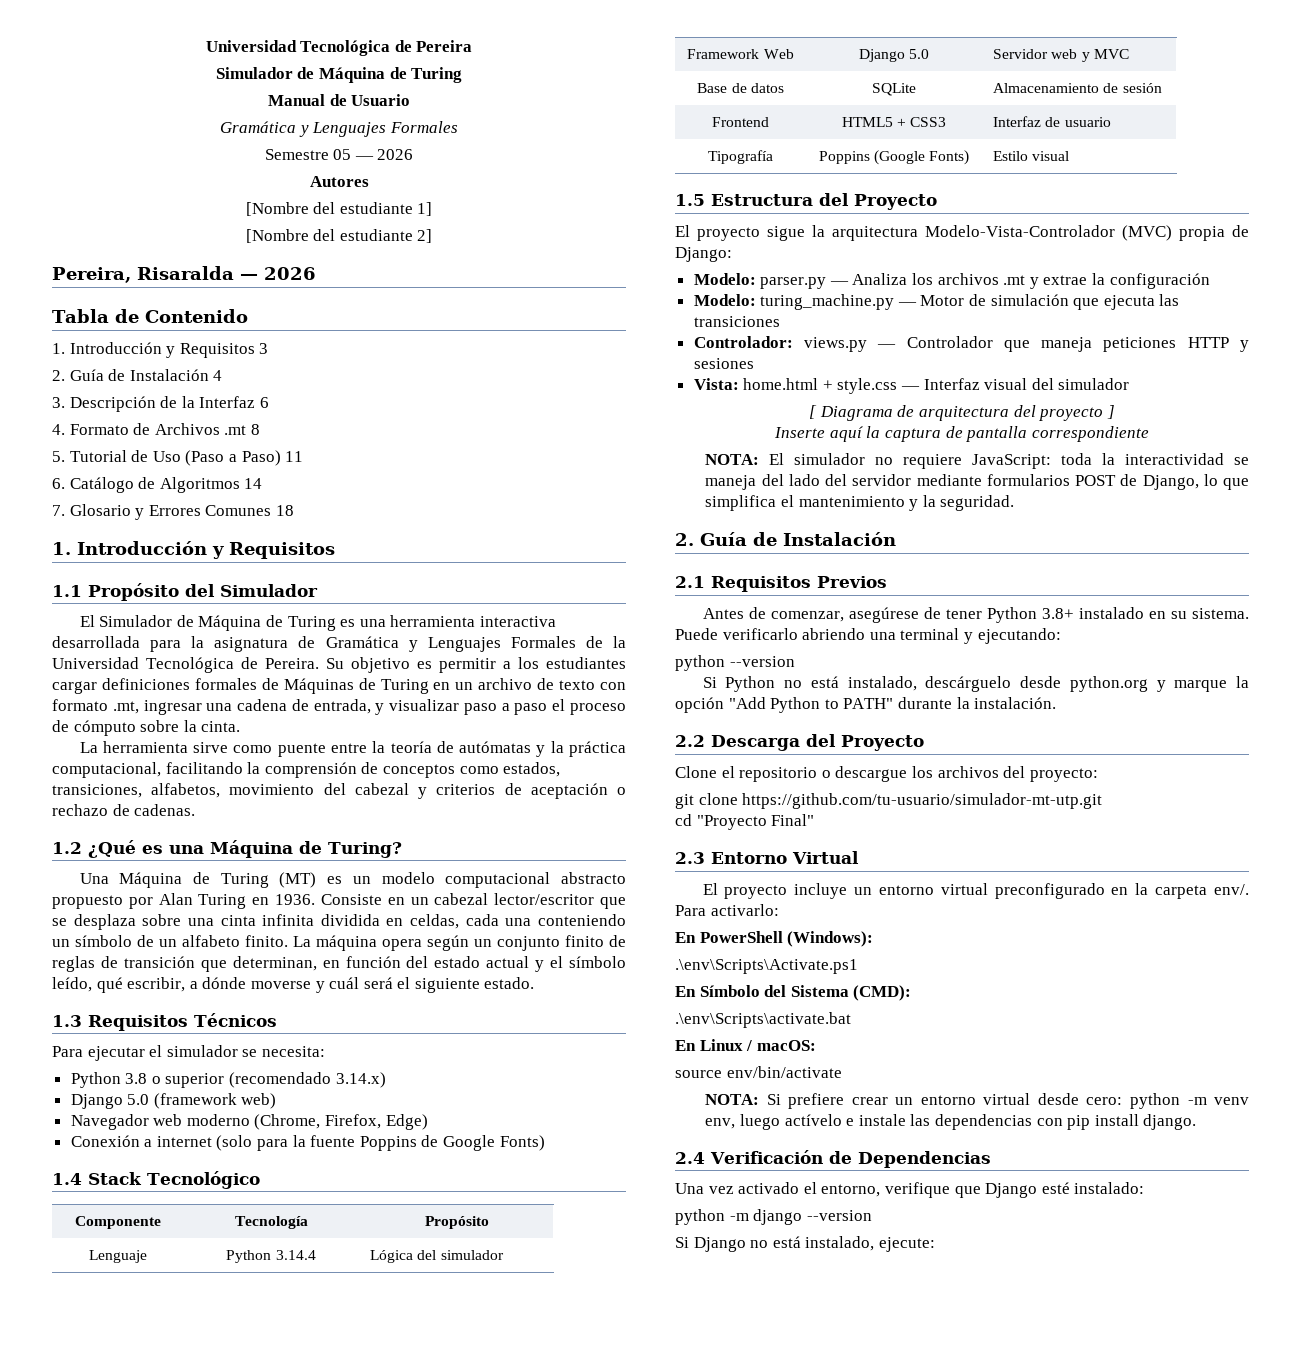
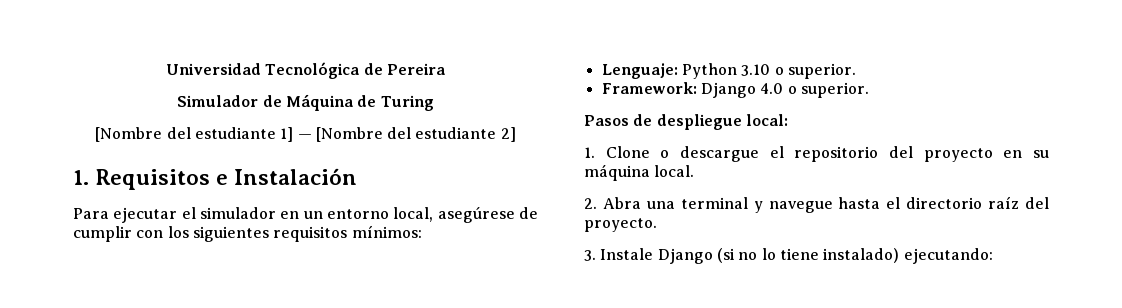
[267,94,411,106] [220,121,458,137] [264,149,414,160] [309,176,369,187] // Manual de Usuario // Gramática y Lenguajes Formales // Semestre 05 — 2026 // Autores -> (434, 103) none
(433, 209) // -> [297,134,312,139] —
[52,266,316,283] [52,309,248,323] [52,342,269,358] [52,369,223,381] [52,396,269,412] [52,423,260,435] [52,450,304,466] [52,477,263,493] [52,504,294,520] [52,541,335,559] [52,583,318,601] [79,615,556,631] [52,636,627,652] [52,657,626,673] [52,678,627,694] [52,699,626,715] [52,720,241,736] [79,741,626,757] [52,762,561,778] [52,783,626,799] [52,804,196,816] [52,840,402,858] [79,872,627,888] [52,893,626,909] [52,914,626,930] [52,935,626,951] [52,956,627,972] [52,977,535,993] [52,1013,277,1031] [52,1045,325,1061] [70,1072,386,1088] [70,1093,277,1109] [70,1114,428,1130] [70,1135,545,1151] [52,1171,260,1189] [74,1216,161,1229] [234,1216,308,1229] [424,1216,489,1229] [88,1250,147,1263] [226,1250,316,1263] [370,1250,504,1263] [687,49,794,59] [858,49,930,62] [993,49,1129,62] [697,83,784,93] [872,83,916,96] [993,83,1162,93] [712,117,769,127] [841,117,947,127] [993,116,1111,127] [708,150,773,164] [818,150,970,165] [993,151,1070,161] [675,193,937,210] [675,225,1249,241] [675,247,732,262] [693,273,1210,289] [693,294,1180,310] [693,316,780,327] [693,336,1249,352] [693,358,754,369] [693,378,1130,394] [809,405,1115,421] [774,426,1149,442] [705,453,1249,469] [705,474,1249,490] [705,495,1015,511] [675,532,896,546] [675,576,887,592] [702,607,1249,623] [675,628,1061,644] [675,655,795,671] [702,676,1249,692] [675,697,1057,713] [675,734,924,751] [675,766,1098,782] [675,793,1103,809] [675,814,815,830] [675,851,859,864] [702,883,1249,899] [675,904,779,916] [675,931,874,947] [675,959,858,974] [675,985,912,1001] [675,1012,851,1028] [675,1039,816,1051] [675,1066,842,1078] [705,1093,1249,1109] [705,1114,1197,1130] [675,1150,991,1168] [675,1182,1145,1198] [675,1209,872,1225] [675,1236,935,1252] Pereira, Risaralda — 2026 // Tabla de Contenido // 1. Introducción y Requisitos 3 // 2. Guía de Instalación 4 // 3. Descripción de la Interfaz 6 // 4. Formato de Archivos .mt 8 // 5. Tutorial de Uso (Paso a Paso) 11 // 6. Catálogo de Algoritmos 14 // 7. Glosario y Errores Comunes 18 // 1. Introducción y Requisitos // 1.1 Propósito del Simulador // El Simulador de Máquina de Turing es una herramienta interactiva desarrollada para la asignatura de Gramática y Lenguajes Formales de la Universidad Tecnológica de Pereira. Su objetivo es permitir a los estudiantes cargar definiciones formales de Máquinas de Turing en un archivo de texto con formato .mt, ingresar una cadena de entrada, y visualizar paso a paso el proceso de cómputo sobre la cinta. // La herramienta sirve como puente entre la teoría de autómatas y la práctica computacional, facilitando la comprensión de conceptos como estados, transiciones, alfabetos, movimiento del cabezal y criterios de aceptación o rechazo de cadenas. // 1.2 ¿Qué es una Máquina de Turing? // Una Máquina de Turing (MT) es un modelo computacional abstracto propuesto por Alan Turing en 1936. Consiste en un cabezal lector/escritor que se desplaza sobre una cinta infinita dividida en celdas, cada una conteniendo un símbolo de un alfabeto finito. La máquina opera según un conjunto finito de reglas de transición que determinan, en función del estado actual y el símbolo leído, qué escribir, a dónde moverse y cuál será el siguiente estado. // 1.3 Requisitos Técnicos // Para ejecutar el simulador se necesita: // Python 3.8 o superior (recomendado 3.14.x) // Django 5.0 (framework web) // Navegador web moderno (Chrome, Firefox, Edge) // Conexión a internet (solo para la fuente Poppins de Google Fonts) // 1.4 Stack Tecnológico // Componente | Tecnología | Propósito // Lenguaje | Python 3.14.4 | Lógica del simulador // Framework Web | Django 5.0 | Servidor web y MVC // Base de datos | SQLite | Almacenamiento de sesión // Frontend | HTML5 + CSS3 | Interfaz de usuario // Tipografía | Poppins (Google Fonts) | Estilo visual // 1.5 Estructura del Proyecto // El proyecto sigue la arquitectura Modelo-Vista-Controlador (MVC) propia de Django: // Modelo: parser.py — Analiza los archivos .mt y extrae la configuración // Modelo: turing_machine.py — Motor de simulación que ejecuta las transiciones // Controlador: views.py — Controlador que maneja peticiones HTTP y sesiones // Vista: home.html + style.css — Interfaz visual del simulador // [ Diagrama de arquitectura del proyecto ] // Inserte aquí la captura de pantalla correspondiente // NOTA: El simulador no requiere JavaScript: toda la interactividad se maneja del lado del servidor mediante formularios POST de Django, lo que simplifica el mantenimiento y la seguridad. // 2. Guía de Instalación // 2.1 Requisitos Previos // Antes de comenzar, asegúrese de tener Python 3.8+ instalado en su sistema. Puede verificarlo abriendo una terminal y ejecutando: // python --version // Si Python no está instalado, descárguelo desde python.org y marque la opción "Add Python to PATH" durante la instalación. // 2.2 Descarga del Proyecto // Clone el repositorio o descargue los archivos del proyecto: // git clone https://github.com/tu-usuario/simulador-mt-utp.git // cd "Proyecto Final" // 2.3 Entorno Virtual // El proyecto incluye un entorno virtual preconfigurado en la carpeta env/. Para activarlo: // En PowerShell (Windows): // .\env\Scripts\Activate.ps1 // En Símbolo del Sistema (CMD): // .\env\Scripts\activate.bat // En Linux / macOS: // source env/bin/activate // NOTA: Si prefiere crear un entorno virtual desde cero: python -m venv env, luego actívelo e instale las dependencias con pip install django. // 2.4 Verificación de Dependencias // Una vez activado el entorno, verifique que Django esté instalado: // python -m django --version // Si Django no está instalado, ejecute: -> [73,168,358,190] [73,207,538,223] [73,225,422,242] [601,63,856,79] [601,82,869,98] [584,114,788,130] [584,146,1049,162] [584,164,695,181] [584,196,1049,213] [584,218,657,232] [584,248,993,264] 1. Requisitos e Instalación // Para ejecutar el simulador en un entorno local, asegúrese de cumplir con los siguientes requisitos mínimos: // Lenguaje: Python 3.10 o superior. // Framework: Django 4.0 o superior. // Pasos de despliegue local: // 1. Clone o descargue el repositorio del proyecto en su máquina local. // 2. Abra una terminal y navegue hasta el directorio raíz del proyecto. // 3. Instale Django (si no lo tiene instalado) ejecutando:

